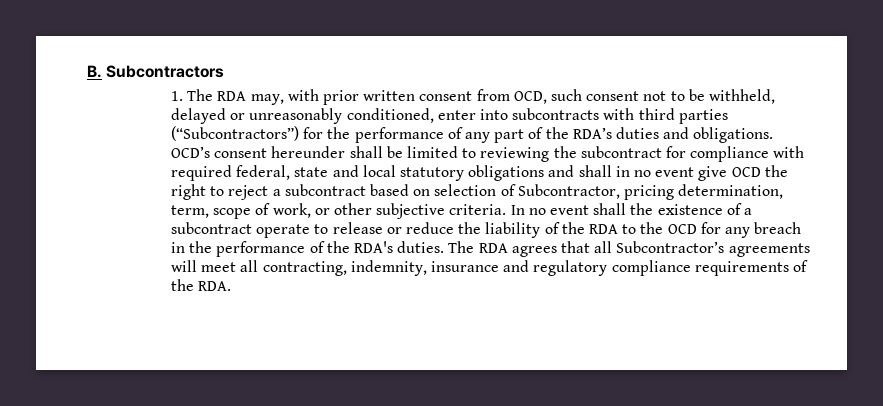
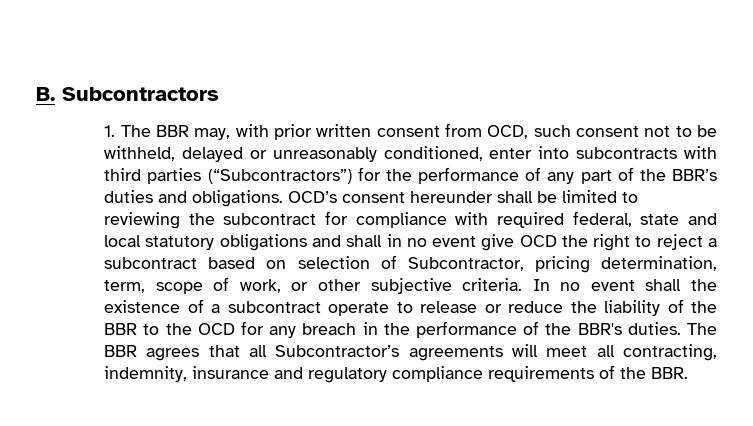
[217,91,247,101] RDA -> [155,125,189,137] BBR
[572,127,612,139] RDA’s -> [672,169,717,181] BBR’s
[588,224,618,234] RDA -> [104,323,138,335] BBR
[354,241,394,253] RDA's -> [577,323,622,335] BBR's
[478,243,508,253] RDA -> [104,345,138,357] BBR
[198,281,232,291] RDA. -> [651,367,689,379] BBR.

